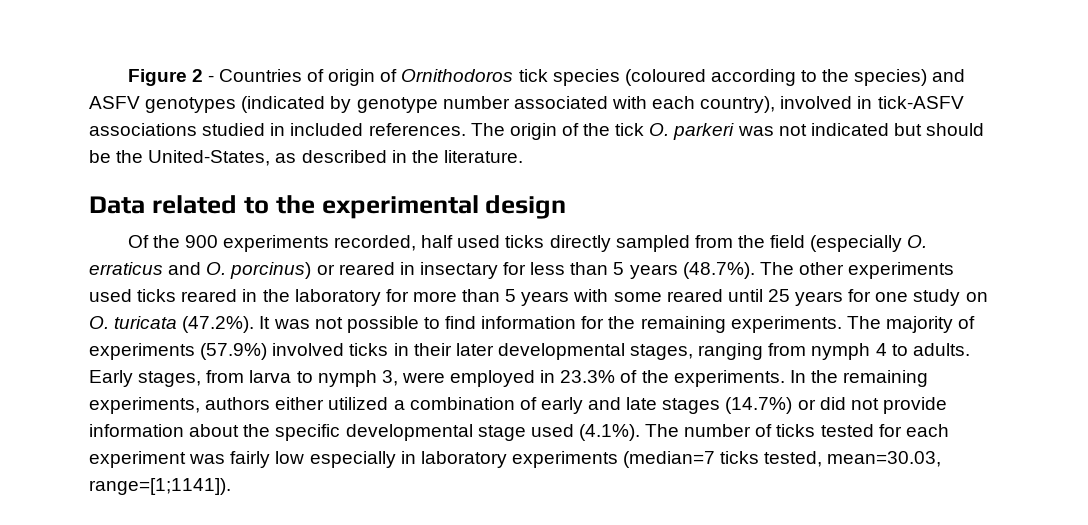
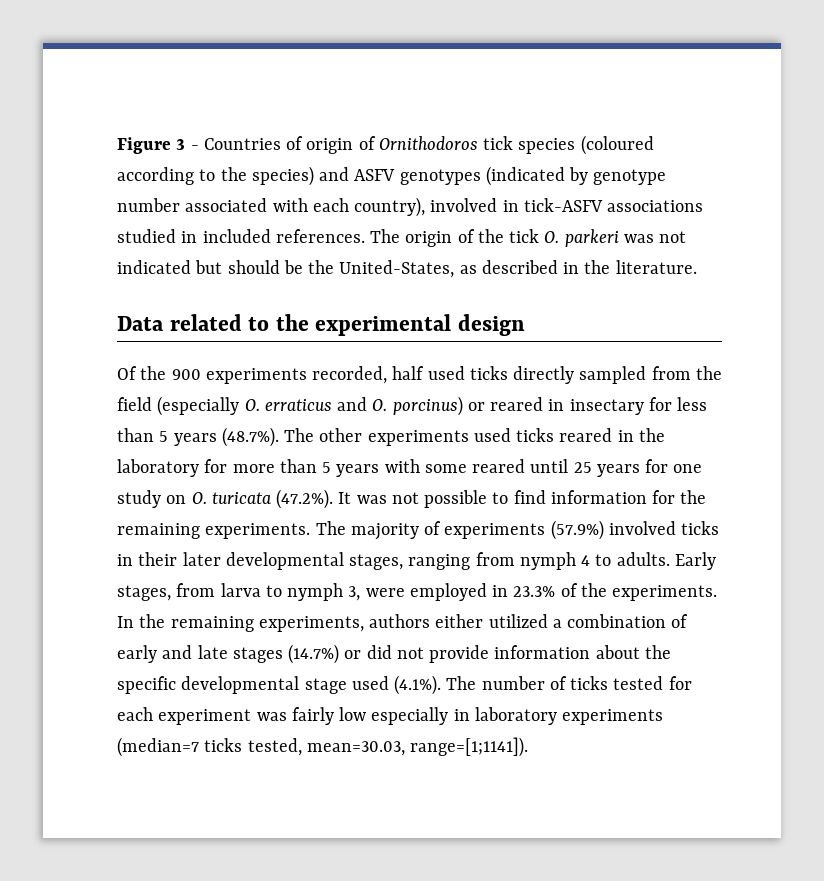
[191,69,203,82] 2 -> [176,139,186,150] 3

